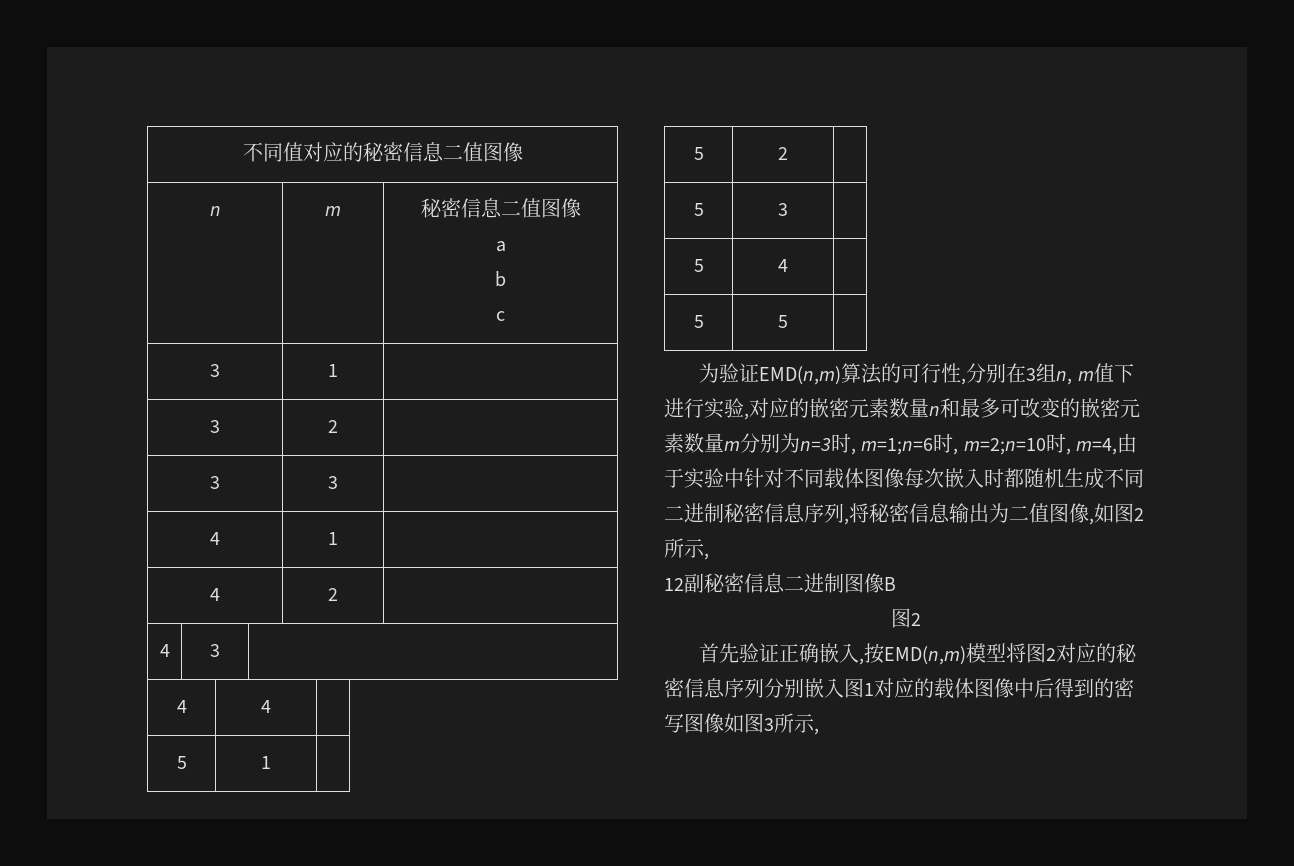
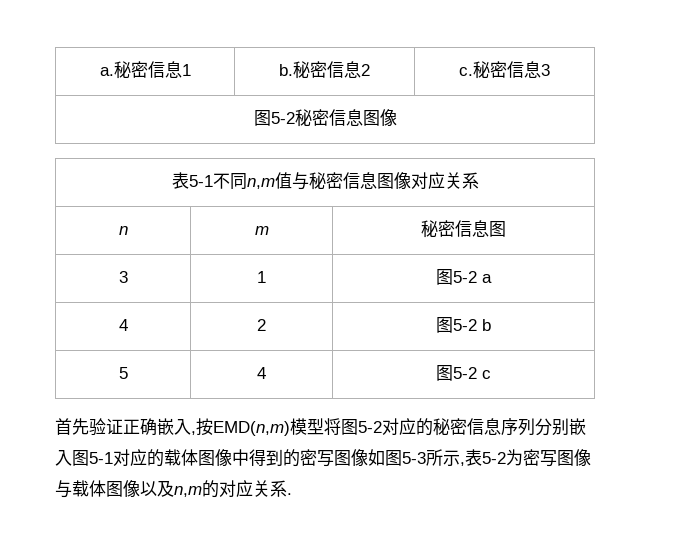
[242,142,523,162] 不同值对应的秘密信息二值图像 -> [99,61,191,79] [279,61,370,79] [459,61,550,79] [253,109,397,127] [171,172,479,190] a.秘密信息1 | b.秘密信息2 | c.秘密信息3 // 图5-2秘密信息图像 // 表5-1不同n,m值与秘密信息图像对应关系
[500,198,581,218] [495,241,506,252] [495,271,507,287] [496,311,506,321] 二值图像 // a // b // c -> [489,221,506,237] 图
[210,420,220,433] [328,420,338,433] [210,476,220,489] [328,476,338,489] [210,532,220,545] [328,532,338,545] [210,588,220,601] [328,588,338,601] [159,644,170,657] [210,644,220,657] [176,700,187,713] [261,700,271,713] [176,756,187,769] [261,756,271,769] [693,147,704,160] [778,147,788,160] [693,203,704,216] [778,203,788,216] [693,259,704,272] [778,259,788,272] [693,315,704,328] [778,315,788,328] [699,363,1134,385] [664,398,1140,420] [664,433,1138,455] [664,468,1144,489] [664,503,1144,525] [664,538,709,560] [664,573,896,593] [890,608,921,628] // 3 | 2 | // 3 | 3 | // 4 | 1 | // 4 | 2 | // 4 | 3 | // 4 | 4 | // 5 | 1 | // 5 | 2 | // 5 | 3 | // 5 | 4 | // 5 | 5 | // 为验证EMD(n,m)算法的可行性,分别在3组n, m值下进行实验,对应的嵌密元素数量n和最多可改变的嵌密元素数量m分别为n=3时, m=1;n=6时, m=2;n=10时, m=4,由于实验中针对不同载体图像每次嵌入时都随机生成不同二进制秘密信息序列,将秘密信息输出为二值图像,如图2所示, // 12副秘密信息二进制图像B // 图2 -> [436,269,492,285] [118,319,128,331] [257,319,266,331] [436,317,491,333] [118,367,128,379] [257,367,266,379] [436,365,491,381] 图5-2 a // 4 | 2 | 图5-2 b // 5 | 4 | 图5-2 c
[1046,648,1057,661] 2 -> [358,421,382,433] 5-2
[864,683,874,696] 1 -> [89,452,113,464] 5-1
[1034,678,1054,698] 后 -> (249, 457) none
[764,713,819,735] 3所示, -> [402,449,591,467] [55,480,292,498] 5-3所示,表5-2为密写图像与载体图像以及n,m的对应关系.

